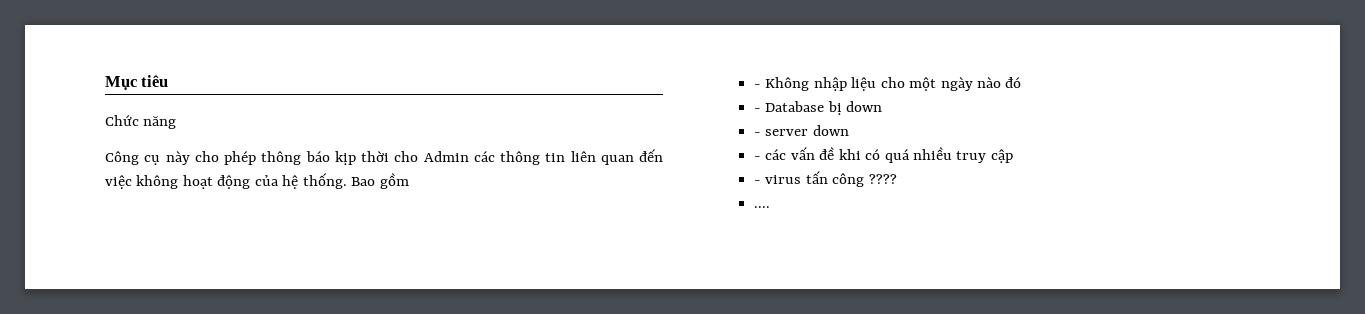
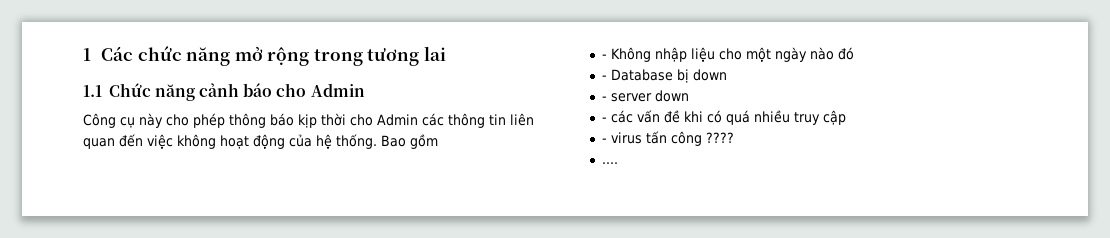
[105,75,169,90] [105,115,177,129] Mục tiêu // Chức năng -> [83,46,447,66] [83,83,365,101] 1 Các chức năng mở rộng trong tương lai // 1.1 Chức năng cảnh báo cho Admin

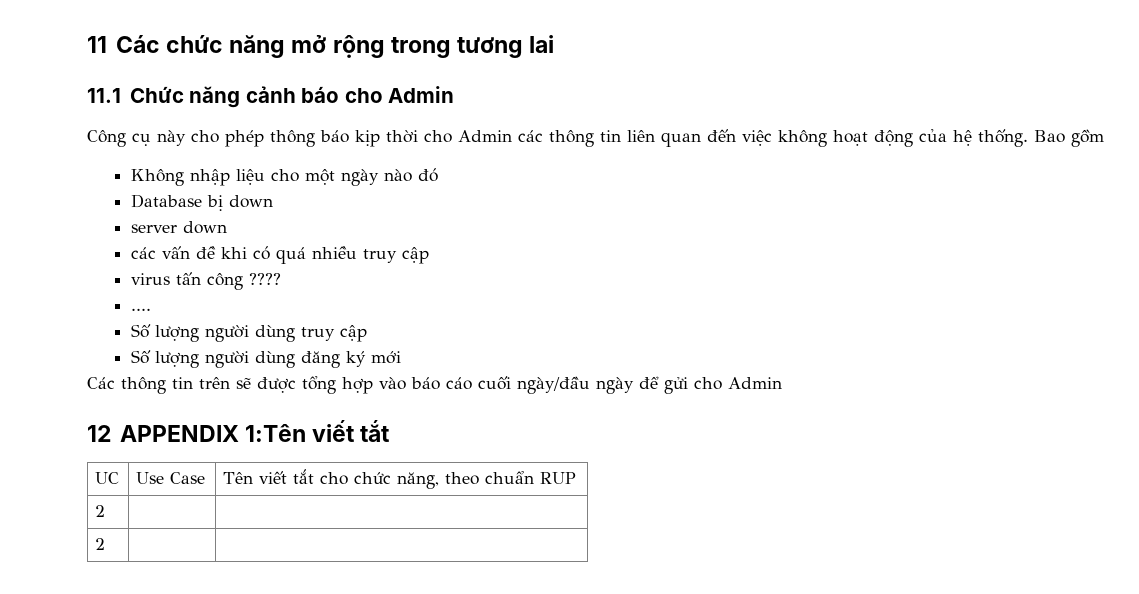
[83,48,91,61] 1 -> [87,36,107,53] 11
[83,85,102,97] 1.1 -> [87,88,121,103] 11.1
[601,54,607,59] - -> (1104, 138) none
[601,75,607,80] - -> (438, 175) none
[601,96,607,101] - -> (273, 201) none
[601,117,607,122] - -> (227, 227) none
[601,138,607,143] - -> (429, 255) none
(618, 163) none -> [130,324,367,342] [130,350,401,368] [87,376,782,394] [87,420,391,442] [95,472,120,484] [136,472,206,484] [223,469,577,489] [95,505,106,517] [95,538,106,550] // Số lượng người dùng truy cập // Số lượng người dùng đăng ký mới // Các thông tin trên sẽ được tổng hợp vào báo cáo cuối ngày/đầu ngày để gửi cho Admin // 12 APPENDIX 1:Tên viết tắt // UC | Use Case | Tên viết tắt cho chức năng, theo chuẩn RUP // 2 | | // 2 | |

